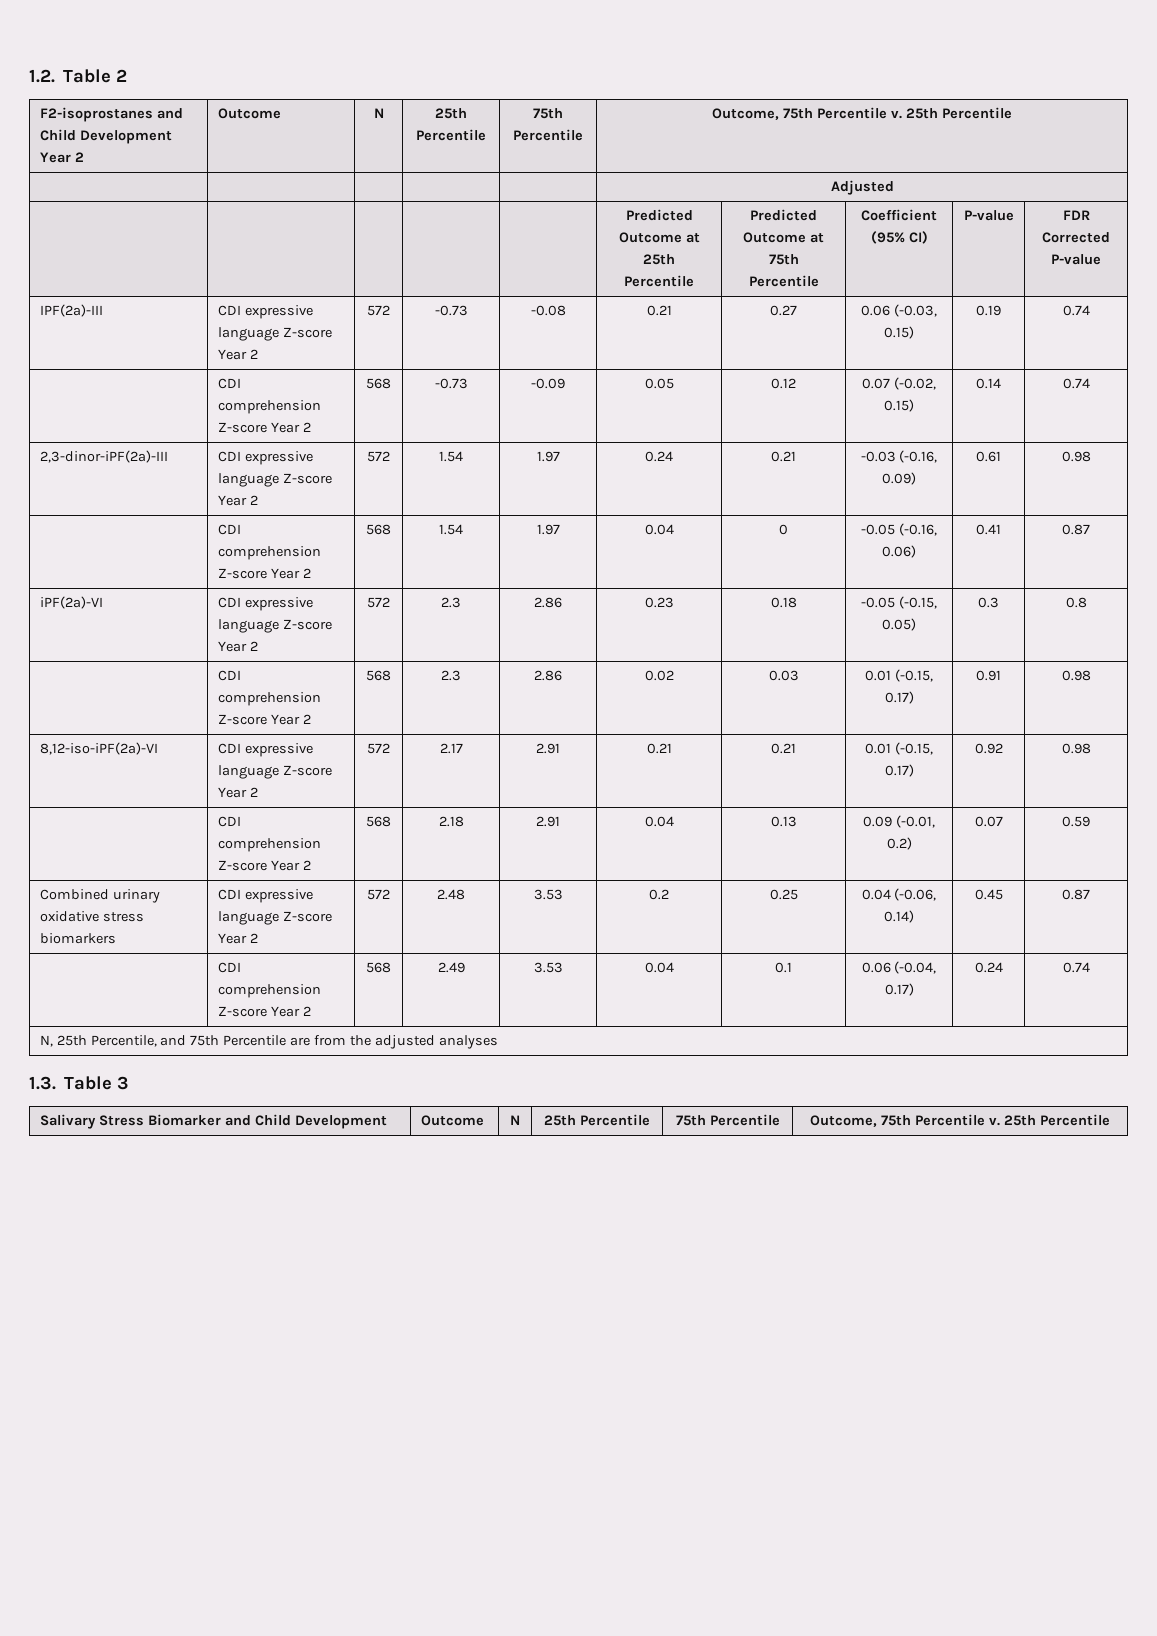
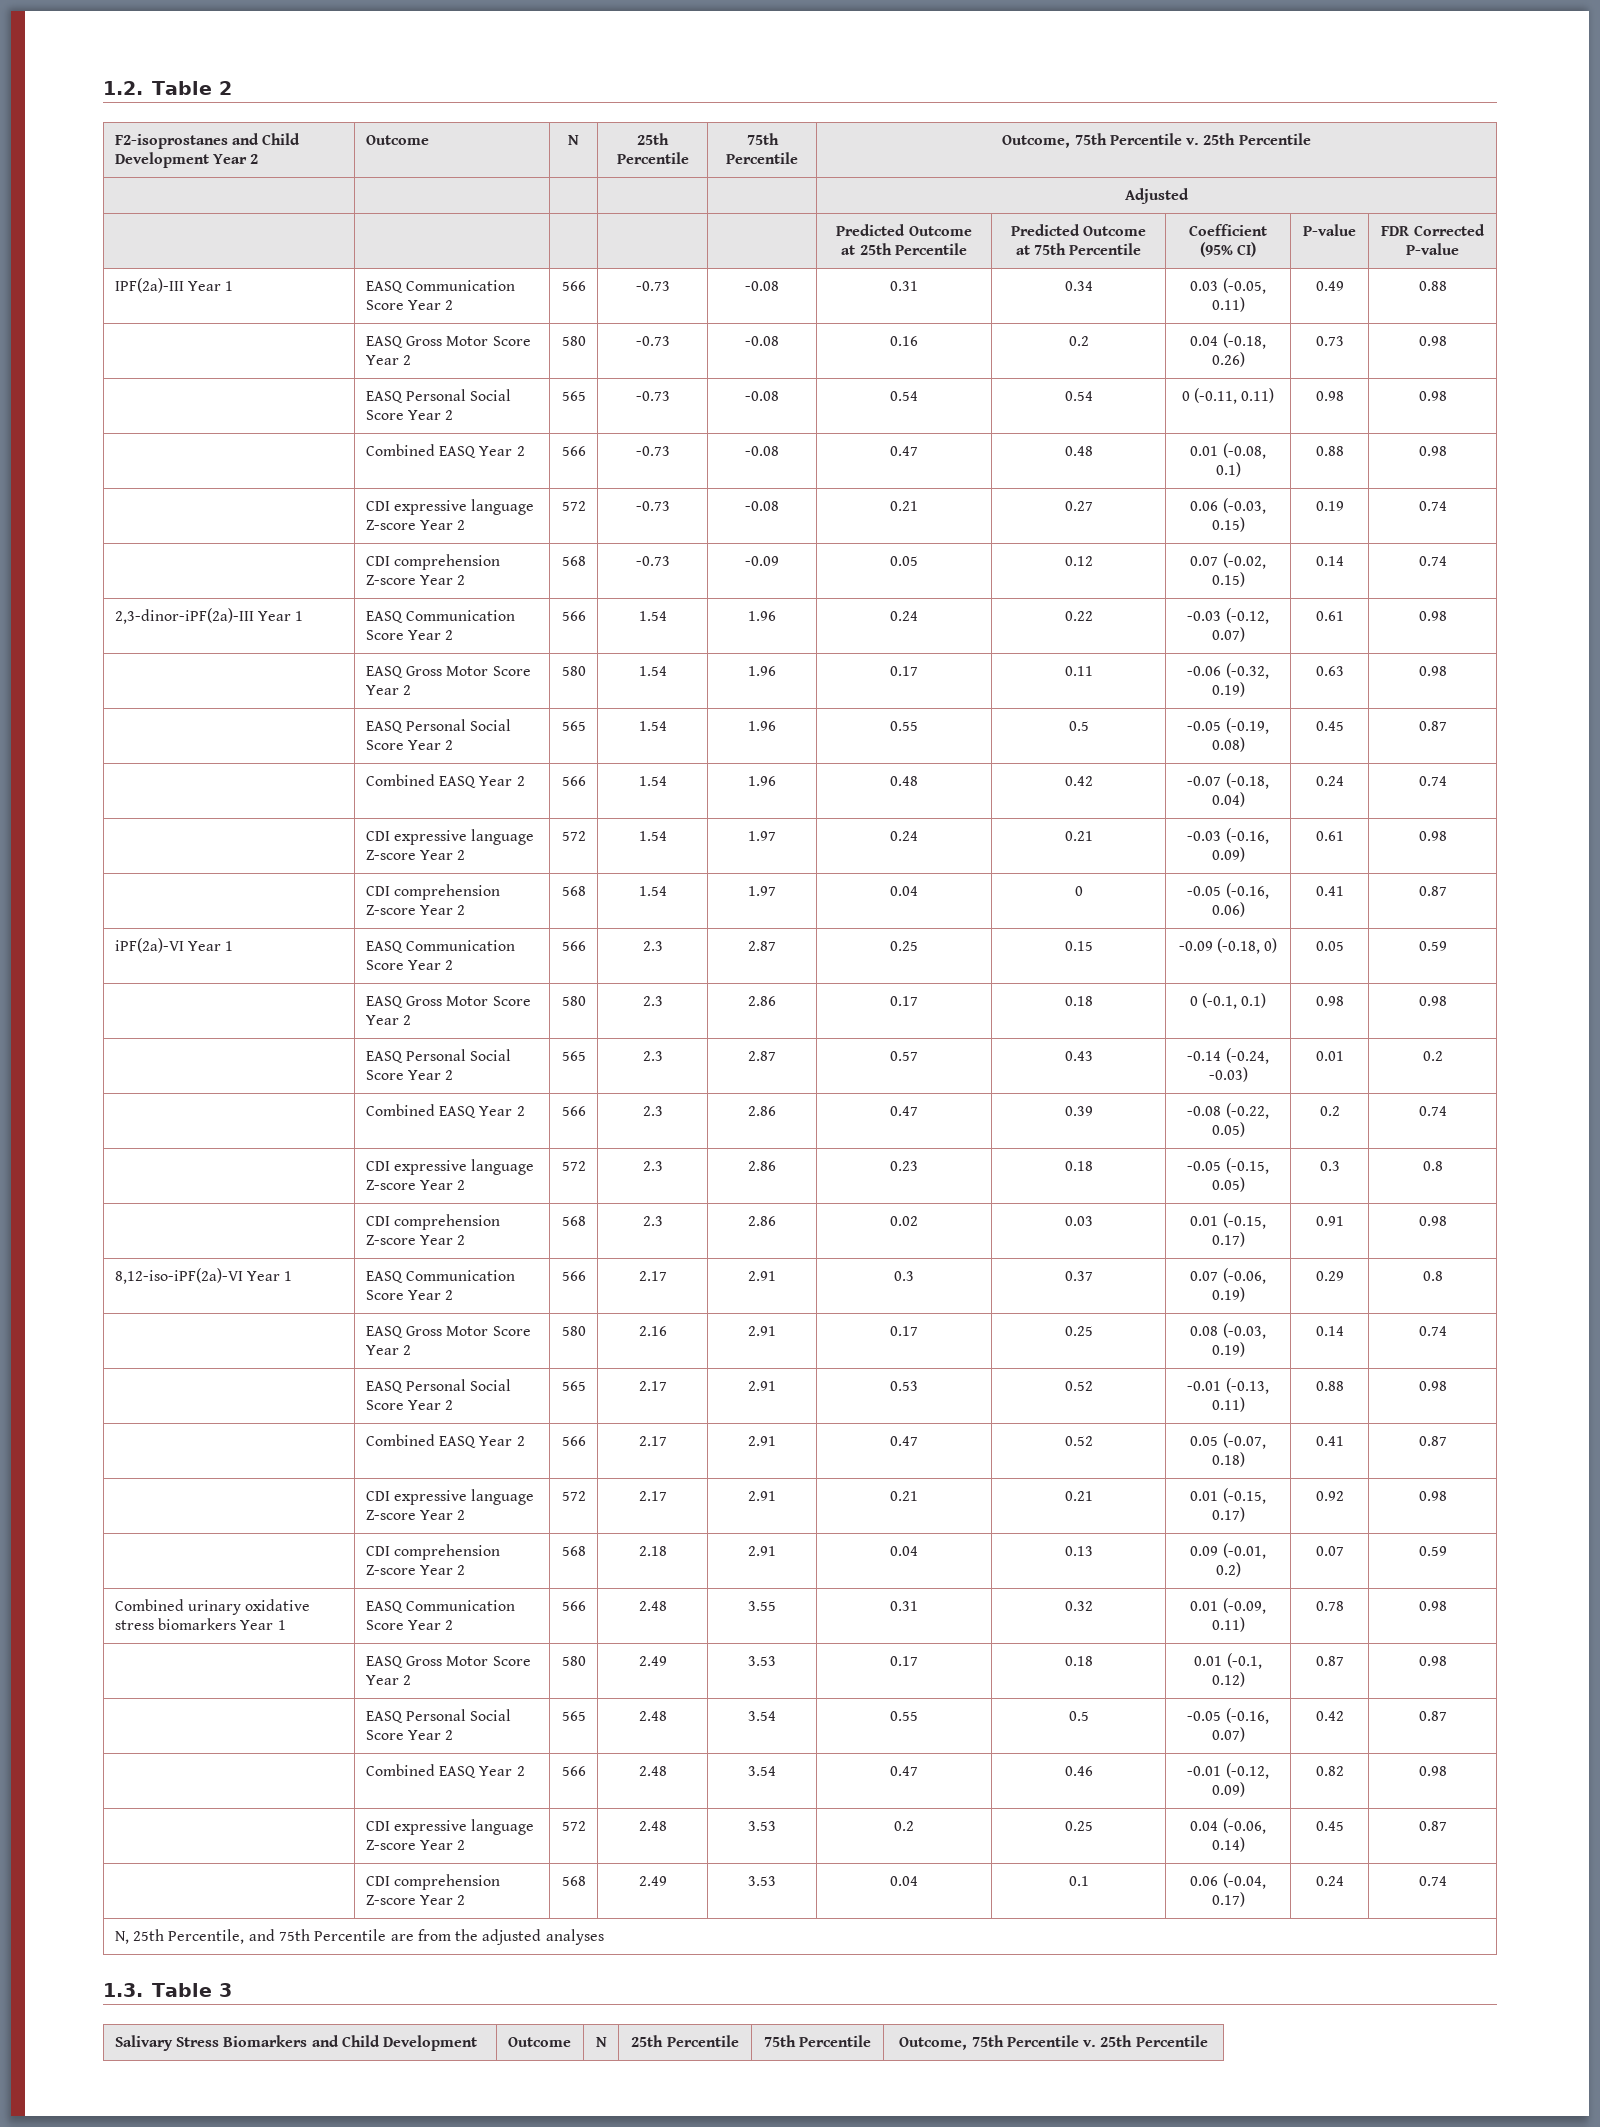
(103, 310) none -> [187,281,234,291] [365,280,515,293] [365,300,454,310] [561,281,586,291] [635,281,670,291] [745,281,779,291] [890,281,918,291] [1064,281,1093,291] [1190,278,1266,294] [1211,297,1245,312] [1315,281,1344,291] [1418,281,1447,291] [365,336,531,348] [365,355,411,365] [561,336,586,346] [635,336,670,346] [745,336,779,346] [890,336,918,346] [1068,336,1089,346] [1190,333,1266,349] [1211,352,1245,367] [1315,336,1344,346] [1418,336,1447,346] [365,389,512,403] [365,410,454,420] [561,391,586,401] [635,391,670,401] [745,391,779,401] [890,391,918,401] [1064,391,1093,401] [1181,388,1275,404] [1315,391,1344,401] [1418,391,1447,401] [365,444,525,458] [561,446,586,456] [635,446,670,456] [745,446,779,456] [890,446,918,456] [1064,446,1093,456] [1190,443,1266,459] [1215,462,1241,477] [1315,446,1344,456] [1418,446,1447,456] Year 1 | EASQ Communication Score Year 2 | 566 | -0.73 | -0.08 | 0.31 | 0.34 | 0.03 (-0.05, 0.11) | 0.49 | 0.88 // | EASQ Gross Motor Score Year 2 | 580 | -0.73 | -0.08 | 0.16 | 0.2 | 0.04 (-0.18, 0.26) | 0.73 | 0.98 // | EASQ Personal Social Score Year 2 | 565 | -0.73 | -0.08 | 0.54 | 0.54 | 0 (-0.11, 0.11) | 0.98 | 0.98 // | Combined EASQ Year 2 | 566 | -0.73 | -0.08 | 0.47 | 0.48 | 0.01 (-0.08, 0.1) | 0.88 | 0.98 //
(168, 456) none -> [257,611,304,621] [365,610,515,623] [365,630,454,640] [561,611,586,621] [638,611,667,621] [748,611,776,621] [890,611,918,621] [1064,611,1093,621] [1187,608,1269,624] [1211,627,1245,642] [1315,611,1344,621] [1418,611,1447,621] [365,666,531,678] [365,685,411,695] [561,666,586,676] [638,666,667,676] [748,666,776,676] [890,666,918,676] [1064,666,1093,676] [1187,663,1269,679] [1211,682,1245,697] [1315,666,1344,676] [1418,666,1447,676] [365,719,512,733] [365,740,454,750] [561,721,586,731] [638,721,667,731] [748,721,776,731] [890,721,918,731] [1068,721,1089,731] [1187,718,1269,734] [1211,737,1245,752] [1315,721,1344,731] [1418,721,1447,731] [365,774,525,788] [561,776,586,786] [638,776,667,786] [748,776,776,786] [890,776,918,786] [1064,776,1093,786] [1187,773,1269,789] [1211,792,1245,807] [1315,776,1344,786] [1418,776,1447,786] Year 1 | EASQ Communication Score Year 2 | 566 | 1.54 | 1.96 | 0.24 | 0.22 | -0.03 (-0.12, 0.07) | 0.61 | 0.98 // | EASQ Gross Motor Score Year 2 | 580 | 1.54 | 1.96 | 0.17 | 0.11 | -0.06 (-0.32, 0.19) | 0.63 | 0.98 // | EASQ Personal Social Score Year 2 | 565 | 1.54 | 1.96 | 0.55 | 0.5 | -0.05 (-0.19, 0.08) | 0.45 | 0.87 // | Combined EASQ Year 2 | 566 | 1.54 | 1.96 | 0.48 | 0.42 | -0.07 (-0.18, 0.04) | 0.24 | 0.74 //
(103, 602) none -> [187,941,234,951] [365,940,515,953] [365,960,454,970] [561,941,586,951] [642,941,663,951] [748,941,776,951] [890,941,918,951] [1064,941,1093,951] [1178,938,1278,954] [1315,941,1344,951] [1418,941,1447,951] [365,996,531,1008] [365,1015,411,1025] [561,996,586,1006] [642,996,663,1006] [748,996,776,1006] [890,996,918,1006] [1064,996,1093,1006] [1189,993,1267,1009] [1315,996,1344,1006] [1418,996,1447,1006] [365,1049,512,1063] [365,1070,454,1080] [561,1051,586,1061] [642,1051,663,1061] [748,1051,776,1061] [890,1051,918,1061] [1064,1051,1093,1061] [1187,1048,1269,1064] [1208,1067,1248,1082] [1315,1051,1344,1061] [1422,1051,1443,1061] [365,1104,525,1118] [561,1106,586,1116] [642,1106,663,1116] [748,1106,776,1116] [890,1106,918,1116] [1064,1106,1093,1116] [1187,1103,1269,1119] [1211,1122,1245,1137] [1319,1106,1340,1116] [1418,1106,1447,1116] Year 1 | EASQ Communication Score Year 2 | 566 | 2.3 | 2.87 | 0.25 | 0.15 | -0.09 (-0.18, 0) | 0.05 | 0.59 // | EASQ Gross Motor Score Year 2 | 580 | 2.3 | 2.86 | 0.17 | 0.18 | 0 (-0.1, 0.1) | 0.98 | 0.98 // | EASQ Personal Social Score Year 2 | 565 | 2.3 | 2.87 | 0.57 | 0.43 | -0.14 (-0.24, -0.03) | 0.01 | 0.2 // | Combined EASQ Year 2 | 566 | 2.3 | 2.86 | 0.47 | 0.39 | -0.08 (-0.22, 0.05) | 0.2 | 0.74 //
(158, 748) none -> [246,1271,293,1281] [365,1270,515,1283] [365,1290,454,1300] [561,1271,586,1281] [638,1271,667,1281] [748,1271,776,1281] [894,1271,914,1281] [1064,1271,1093,1281] [1190,1268,1266,1284] [1211,1287,1245,1302] [1315,1271,1344,1281] [1422,1271,1443,1281] [365,1326,531,1338] [365,1345,411,1355] [561,1326,586,1336] [638,1326,667,1336] [748,1326,776,1336] [890,1326,918,1336] [1064,1326,1093,1336] [1190,1323,1266,1339] [1211,1342,1245,1357] [1315,1326,1344,1336] [1418,1326,1447,1336] [365,1379,512,1393] [365,1400,454,1410] [561,1381,586,1391] [638,1381,667,1391] [748,1381,776,1391] [890,1381,918,1391] [1064,1381,1093,1391] [1187,1378,1269,1394] [1211,1397,1245,1412] [1315,1381,1344,1391] [1418,1381,1447,1391] [365,1434,525,1448] [561,1436,586,1446] [638,1436,667,1446] [748,1436,776,1446] [890,1436,918,1446] [1064,1436,1093,1446] [1190,1433,1266,1449] [1211,1452,1245,1467] [1315,1436,1344,1446] [1418,1436,1447,1446] Year 1 | EASQ Communication Score Year 2 | 566 | 2.17 | 2.91 | 0.3 | 0.37 | 0.07 (-0.06, 0.19) | 0.29 | 0.8 // | EASQ Gross Motor Score Year 2 | 580 | 2.16 | 2.91 | 0.17 | 0.25 | 0.08 (-0.03, 0.19) | 0.14 | 0.74 // | EASQ Personal Social Score Year 2 | 565 | 2.17 | 2.91 | 0.53 | 0.52 | -0.01 (-0.13, 0.11) | 0.88 | 0.98 // | Combined EASQ Year 2 | 566 | 2.17 | 2.91 | 0.47 | 0.52 | 0.05 (-0.07, 0.18) | 0.41 | 0.87 //
(116, 938) none -> [240,1620,286,1630] [365,1600,515,1613] [365,1620,454,1630] [561,1601,586,1611] [638,1601,667,1611] [748,1601,776,1611] [890,1601,918,1611] [1064,1601,1093,1611] [1190,1598,1266,1614] [1211,1617,1245,1632] [1315,1601,1344,1611] [1418,1601,1447,1611] [365,1656,531,1668] [365,1675,411,1685] [561,1656,586,1666] [638,1656,667,1666] [748,1656,776,1666] [890,1656,918,1666] [1064,1656,1093,1666] [1194,1653,1262,1669] [1211,1672,1245,1687] [1315,1656,1344,1666] [1418,1656,1447,1666] [365,1709,512,1723] [365,1730,454,1740] [561,1711,586,1721] [638,1711,667,1721] [748,1711,776,1721] [890,1711,918,1721] [1068,1711,1089,1721] [1187,1708,1269,1724] [1211,1727,1245,1742] [1315,1711,1344,1721] [1418,1711,1447,1721] [365,1764,525,1778] [561,1766,586,1776] [638,1766,667,1776] [748,1766,776,1776] [890,1766,918,1776] [1064,1766,1093,1776] [1187,1763,1269,1779] [1211,1782,1245,1797] [1315,1766,1344,1776] [1418,1766,1447,1776] Year 1 | EASQ Communication Score Year 2 | 566 | 2.48 | 3.55 | 0.31 | 0.32 | 0.01 (-0.09, 0.11) | 0.78 | 0.98 // | EASQ Gross Motor Score Year 2 | 580 | 2.49 | 3.53 | 0.17 | 0.18 | 0.01 (-0.1, 0.12) | 0.87 | 0.98 // | EASQ Personal Social Score Year 2 | 565 | 2.48 | 3.54 | 0.55 | 0.5 | -0.05 (-0.16, 0.07) | 0.42 | 0.87 // | Combined EASQ Year 2 | 566 | 2.48 | 3.54 | 0.47 | 0.46 | -0.01 (-0.12, 0.09) | 0.82 | 0.98 //
[147,1114,221,1126] Biomarker -> [223,2035,308,2047] Biomarkers

